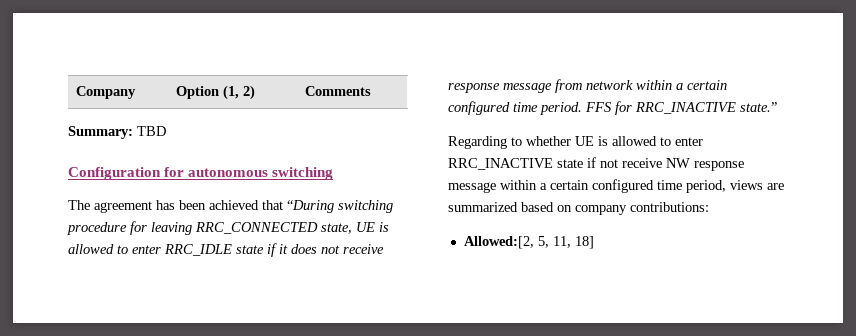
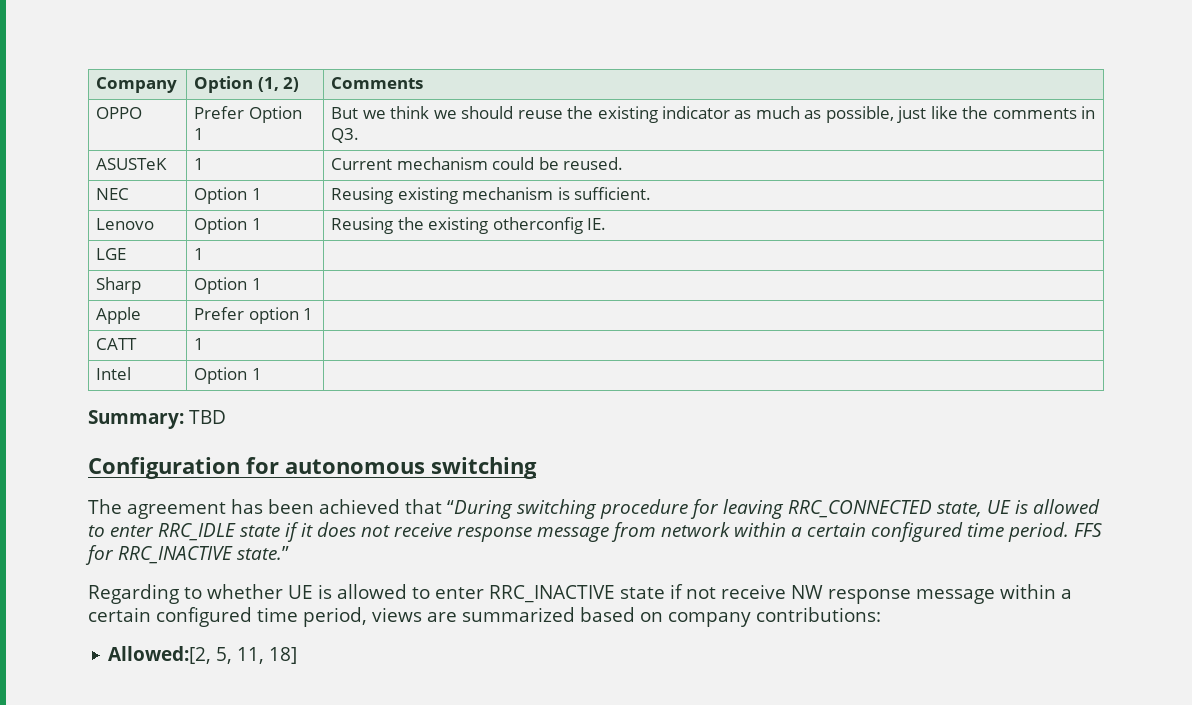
(372, 91) none -> [96,107,143,119] [194,106,302,123] [194,128,205,140] [331,106,1096,123] [331,128,360,143] [96,158,168,170] [194,158,205,170] [331,157,624,170] [96,188,130,200] [194,187,262,204] [331,187,652,204] [96,218,155,230] [194,217,262,234] [331,217,607,234] [96,248,127,260] [194,248,205,260] [96,277,142,294] [194,277,262,294] [96,307,142,324] [194,307,314,324] [96,338,138,350] [194,338,205,350] [96,367,132,380] [194,367,262,384] // OPPO | Prefer Option 1 | But we think we should reuse the existing indicator as much as possible, just like the comments in Q3. // ASUSTeK | 1 | Current mechanism could be reused. // NEC | Option 1 | Reusing existing mechanism is sufficient. // Lenovo | Option 1 | Reusing the existing otherconfig IE. // LGE | 1 | // Sharp | Option 1 | // Apple | Prefer option 1 | // CATT | 1 | // Intel | Option 1 |

